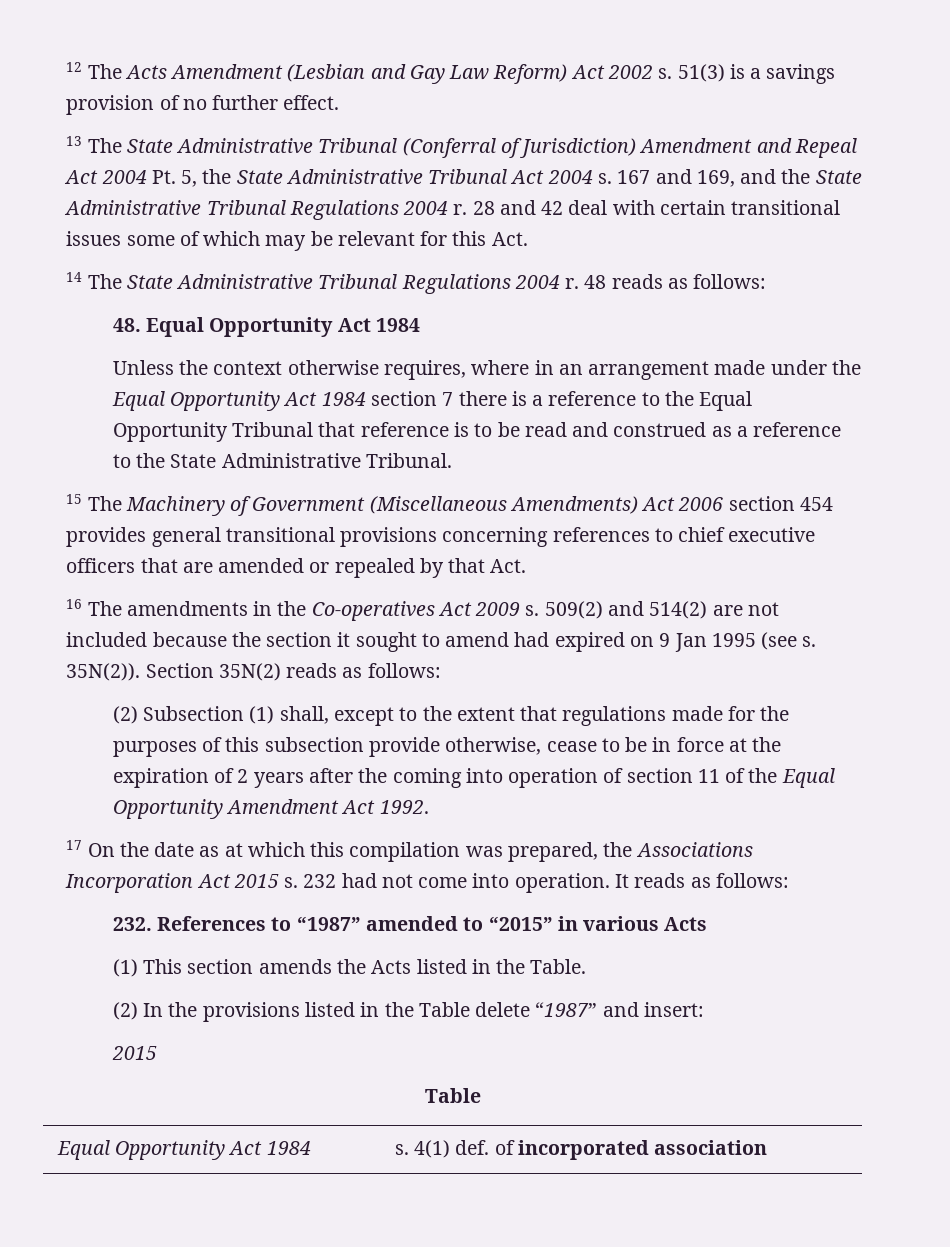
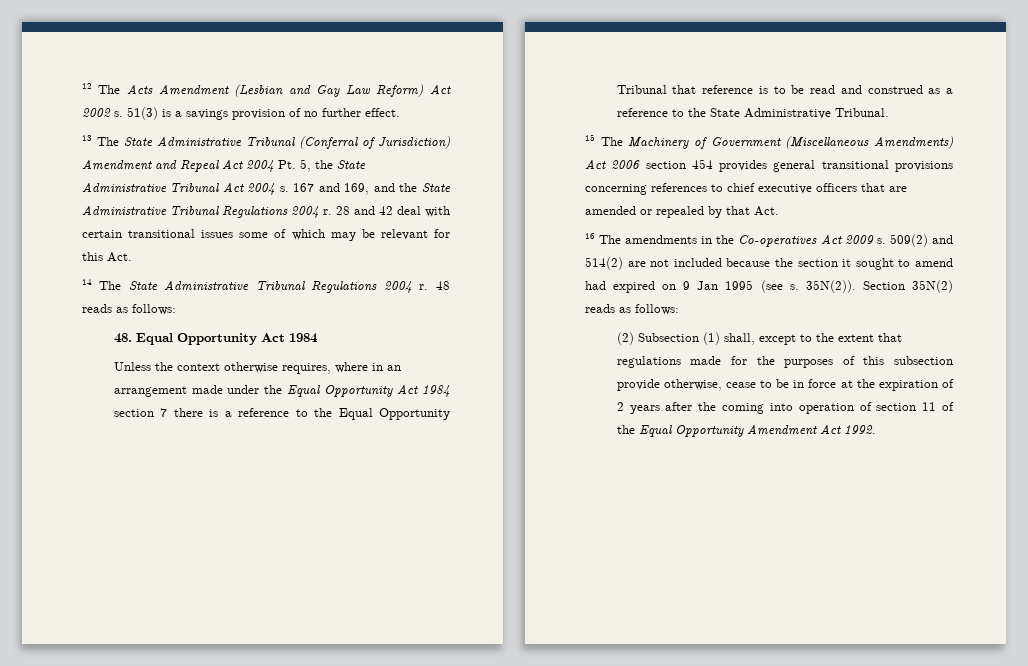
[66,840,753,862] [65,873,789,893] [112,916,708,931] [112,959,587,977] [112,1002,704,1022] [111,1046,157,1060] [424,1088,481,1103] [56,1140,311,1160] [394,1140,768,1160] // 17 On the date as at which this compilation was prepared, the Associations Incorporation Act 2015 s. 232 had not come into operation. It reads as follows: // 232. References to “1987” amended to “2015” in various Acts // (1) This section amends the Acts listed in the Table. // (2) In the provisions listed in the Table delete “1987” and insert: // 2015 // Table // Equal Opportunity Act 1984 | s. 4(1) def. of incorporated association -> (876, 429) none

